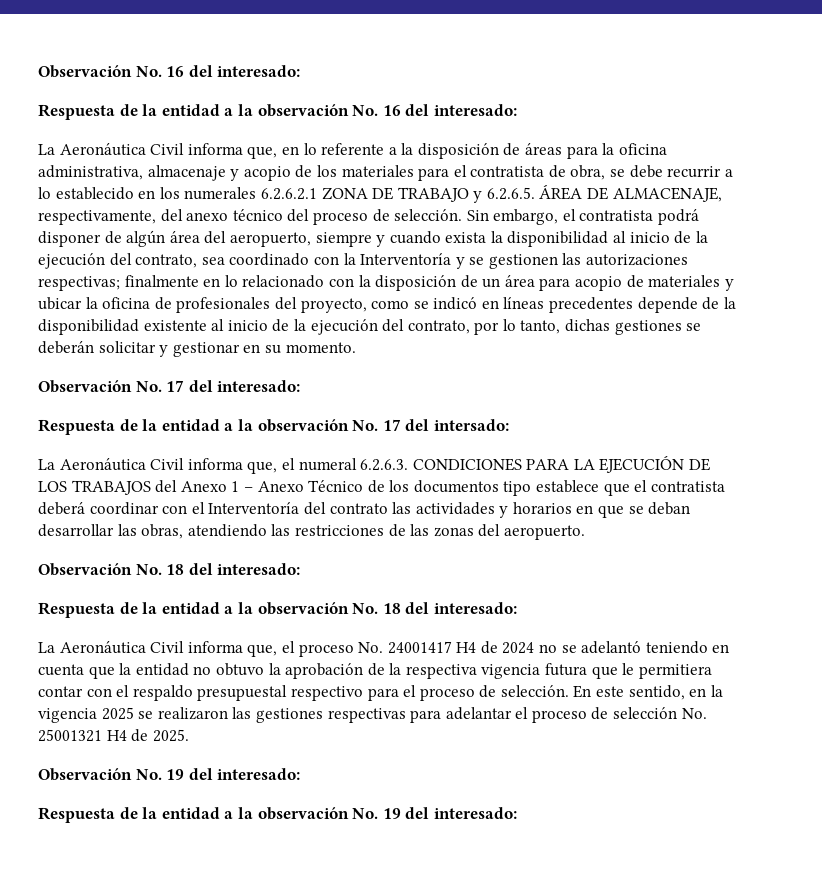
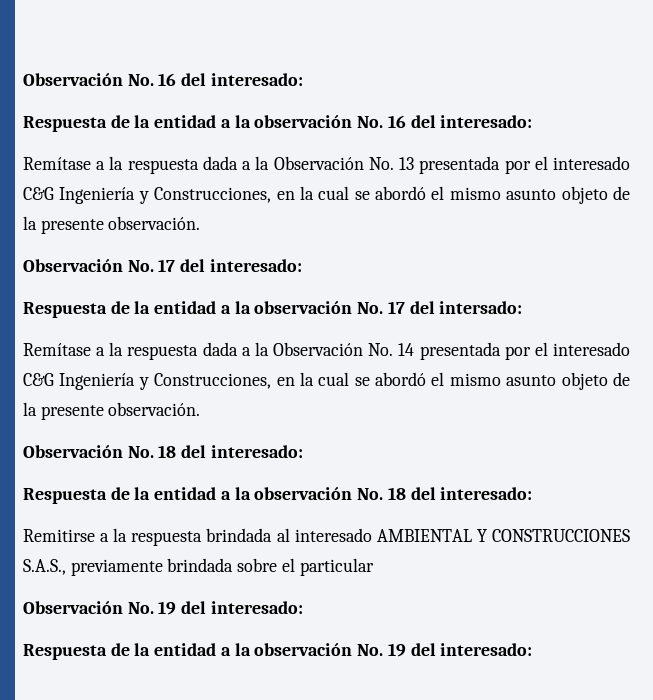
[38,143,667,159] [38,165,733,181] [38,184,722,203] [38,209,700,225] [38,230,708,247] [38,253,689,269] [38,275,734,291] [38,297,736,313] [38,319,702,335] [38,341,356,357] La Aeronáutica Civil informa que, en lo referente a la disposición de áreas para la oficina administrativa, almacenaje y acopio de los materiales para el contratista de obra, se debe recurrir a lo establecido en los numerales 6.2.6.2.1 ZONA DE TRABAJO y 6.2.6.5. ÁREA DE ALMACENAJE, respectivamente, del anexo técnico del proceso de selección. Sin embargo, el contratista podrá disponer de algún área del aeropuerto, siempre y cuando exista la disponibilidad al inicio de la ejecución del contrato, sea coordinado con la Interventoría y se gestionen las autorizaciones respectivas; finalmente en lo relacionado con la disposición de un área para acopio de materiales y ubicar la oficina de profesionales del proyecto, como se indicó en líneas precedentes depende de la disponibilidad existente al inicio de la ejecución del contrato, por lo tanto, dichas gestiones se deberán solicitar y gestionar en su momento. -> [23,156,630,174] [23,186,631,204] [23,216,201,234] Remítase a la respuesta dada a la Observación No. 13 presentada por el interesado C&G Ingeniería y Construcciones, en la cual se abordó el mismo asunto objeto de la presente observación.
[38,455,711,474] [38,480,725,496] [38,502,691,518] [38,524,585,540] La Aeronáutica Civil informa que, el numeral 6.2.6.3. CONDICIONES PARA LA EJECUCIÓN DE LOS TRABAJOS del Anexo 1 – Anexo Técnico de los documentos tipo establece que el contratista deberá coordinar con el Interventoría del contrato las actividades y horarios en que se deban desarrollar las obras, atendiendo las restricciones de las zonas del aeropuerto. -> [23,342,630,360] [23,372,631,390] [23,402,201,420] Remítase a la respuesta dada a la Observación No. 14 presentada por el interesado C&G Ingeniería y Construcciones, en la cual se abordó el mismo asunto objeto de la presente observación.
[38,641,730,657] [38,663,712,679] [38,685,723,701] [38,707,707,723] [38,729,189,742] La Aeronáutica Civil informa que, el proceso No. 24001417 H4 de 2024 no se adelantó teniendo en cuenta que la entidad no obtuvo la aprobación de la respectiva vigencia futura que le permitiera contar con el respaldo presupuestal respectivo para el proceso de selección. En este sentido, en la vigencia 2025 se realizaron las gestiones respectivas para adelantar el proceso de selección No. 25001321 H4 de 2025. -> [23,528,630,546] [23,558,374,576] Remitirse a la respuesta brindada al interesado AMBIENTAL Y CONSTRUCCIONES S.A.S., previamente brindada sobre el particular

